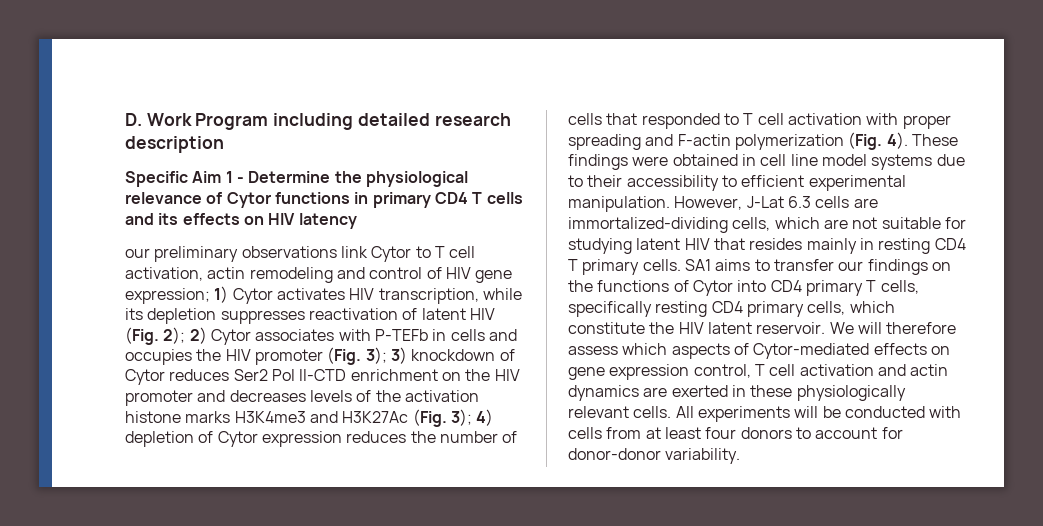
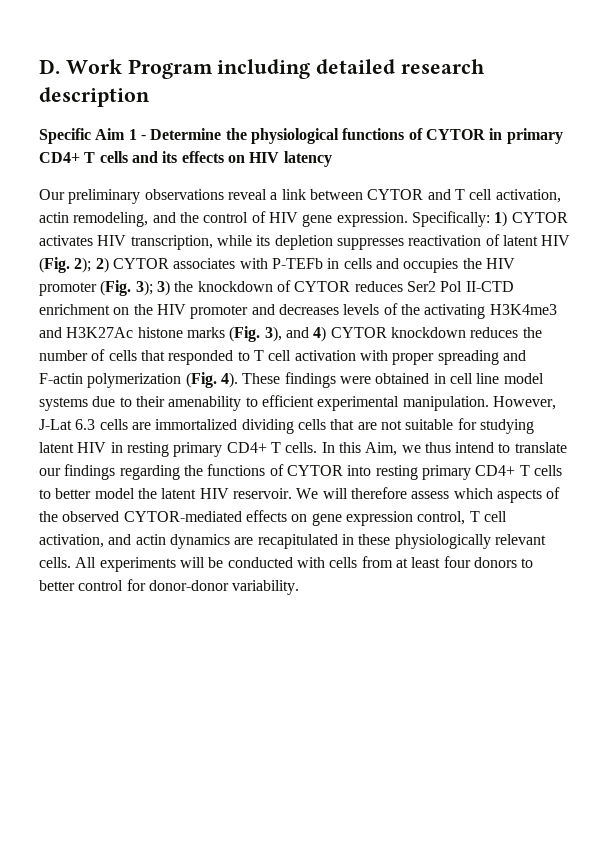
[125,192,350,208] relevance of Cytor functions -> [342,128,485,140] functions of CYTOR
[434,192,468,204] CD4 -> [39,152,80,163] CD4+
[125,248,150,258] our -> [39,189,65,200] Our
[340,246,431,262] link Cytor to -> [227,189,451,200] reveal a link between CYTOR and
[249,267,365,283] remodeling and -> [73,212,199,227] remodeling, and the
[125,286,273,304] expression; 1) Cytor -> [336,211,568,227] expression. Specifically: 1) CYTOR
[210,329,251,345] Cytor -> [112,258,169,269] CYTOR
(407, 355) none -> [174,281,194,292] the
[125,369,165,385] Cytor -> [294,281,351,292] CYTOR
[404,390,479,402] [125,409,494,427] [125,431,342,447] activation histone marks H3K4me3 and H3K27Ac (Fig. 3); 4) depletion of Cytor expression -> [424,304,557,319] [39,326,466,342] activating H3K4me3 and H3K27Ac histone marks (Fig. 3), and 4) CYTOR knockdown
[626,175,719,191] accessibility -> [168,396,242,411] amenability
[568,217,820,233] immortalized-dividing cells, which -> [155,419,355,434] immortalized dividing cells that
[713,238,966,254] [568,259,834,275] that resides mainly in resting CD4 T primary cells. SA1 aims to transfer -> [110,442,567,457] in resting primary CD4+ T cells. In this Aim, we thus intend to translate
[931,262,951,271] on -> [119,465,180,480] regarding
[692,280,919,296] [568,301,895,317] [568,322,752,334] Cytor into CD4 primary T cells, specifically resting CD4 primary cells, which constitute the HIV latent -> [286,465,562,480] [39,488,229,499] CYTOR into resting primary CD4+ T cells to better model the latent HIV
[753,343,870,359] Cytor-mediated -> [39,511,242,522] the observed CYTOR-mediated
[799,364,874,376] activation -> [39,534,104,548] activation,
[671,385,728,397] exerted -> [257,534,338,549] recapitulated
[815,427,878,439] account -> [39,580,124,591] better control

